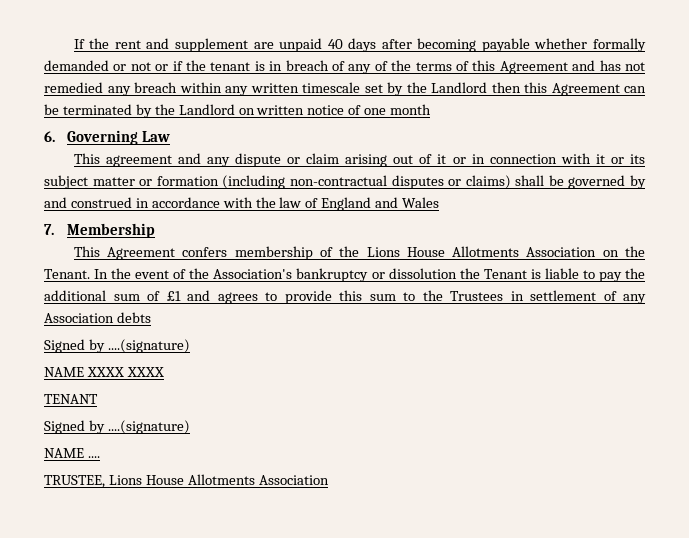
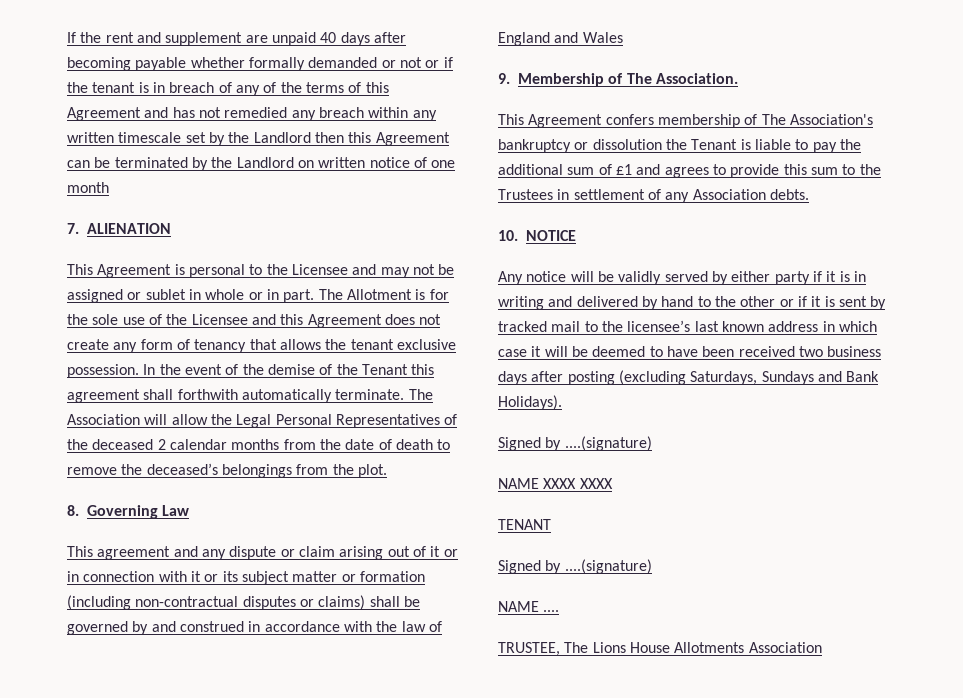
[44,131,55,142] 6. -> [67,223,172,234] [67,264,455,278] [67,289,449,303] [67,314,442,328] [67,339,456,353] [67,364,435,378] [67,389,433,403] [67,414,458,428] [67,439,451,450] [67,463,387,478] [67,505,79,516] 7. ALIENATION // This Agreement is personal to the Licensee and may not be assigned or sublet in whole or in part. The Allotment is for the sole use of the Licensee and this Agreement does not create any form of tenancy that allows the tenant exclusive possession. In the event of the demise of the Tenant this agreement shall forthwith automatically terminate. The Association will allow the Legal Personal Representatives of the deceased 2 calendar months from the date of death to remove the deceased’s belongings from the plot. // 8.
[44,224,54,235] 7. -> [498,73,510,84] 9.
(155, 230) none -> [608,73,738,84] of The Association.
[339,246,645,257] [44,268,210,279] the Lions House Allotments Association on the Tenant. In the event of the -> [761,114,786,125] The
[116,312,151,323] debts -> [769,189,809,200] [498,230,576,241] [498,271,866,285] [498,296,887,310] [498,320,877,332] [498,346,882,357] [498,370,880,385] [498,395,562,410] debts. // 10. NOTICE // Any notice will be validly served by either party if it is in writing and delivered by hand to the other or if it is sent by tracked mail to the licensee’s last known address in which case it will be deemed to have been received two business days after posting (excluding Saturdays, Sundays and Bank Holidays).
(105, 481) none -> [564,642,589,653] The

